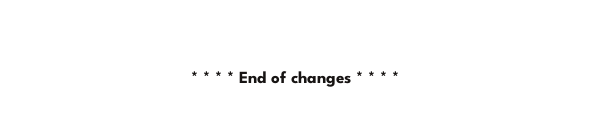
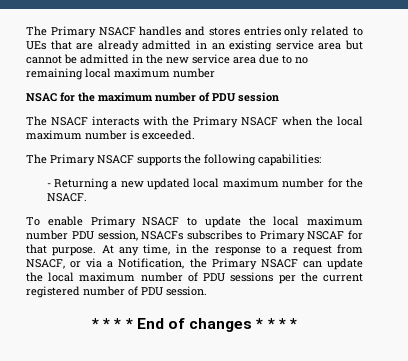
(191, 77) none -> [26,26,363,38] [26,40,363,52] [26,54,308,64] [26,68,215,80] [26,92,279,102] [26,116,363,128] [26,130,195,140] [26,154,321,166] [46,178,363,190] [46,193,87,202] [26,216,363,228] [26,230,363,242] [26,244,364,256] [26,258,363,270] [26,272,364,284] [26,286,207,298] The Primary NSACF handles and stores entries only related to UEs that are already admitted in an existing service area but cannot be admitted in the new service area due to no remaining local maximum number // NSAC for the maximum number of PDU session // The NSACF interacts with the Primary NSACF when the local maximum number is exceeded. // The Primary NSACF supports the following capabilities: // - Returning a new updated local maximum number for the NSACF. // To enable Primary NSACF to update the local maximum number PDU session, NSACFs subscribes to Primary NSCAF for that purpose. At any time, in the response to a request from NSACF, or via a Notification, the Primary NSACF can update the local maximum number of PDU sessions per the current registered number of PDU session. //

